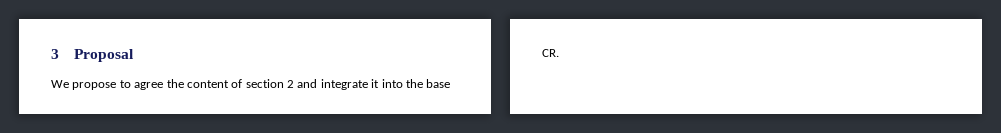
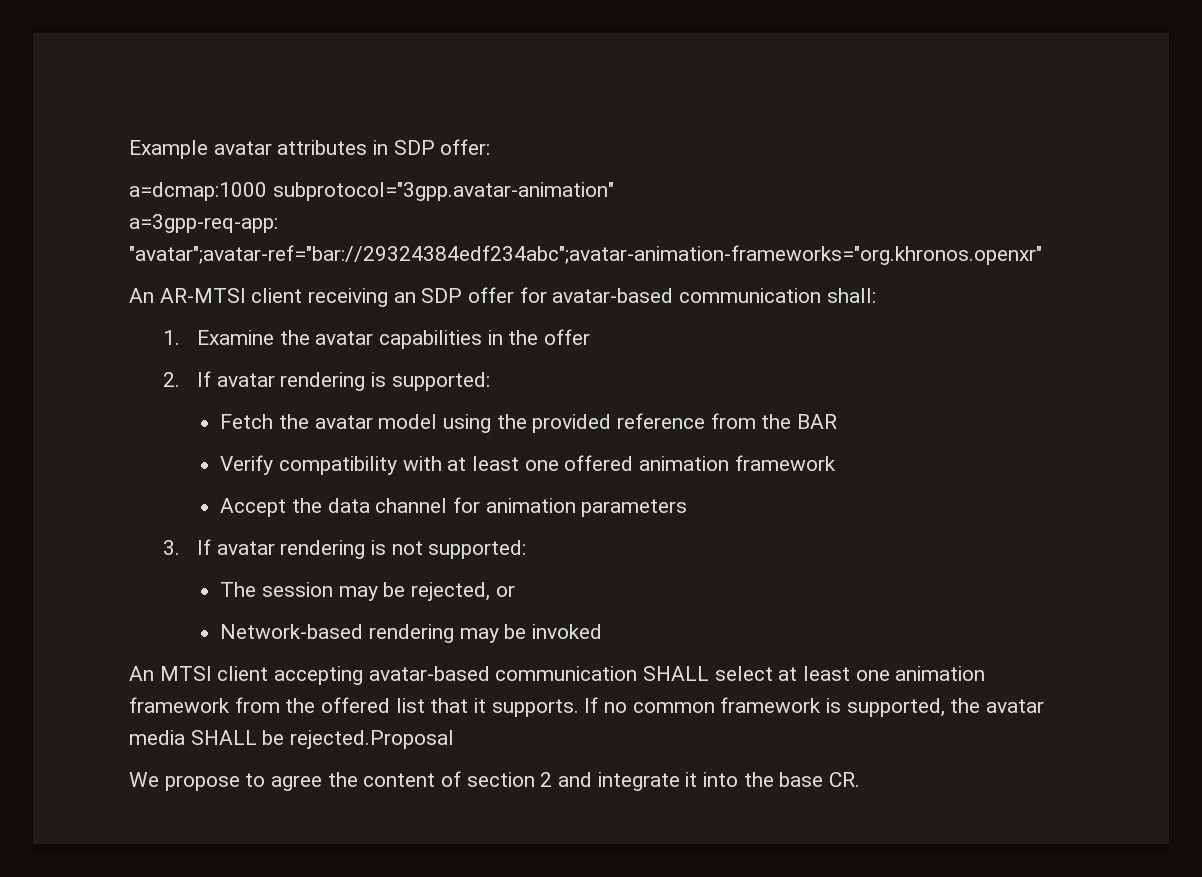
[51,49,135,62] 3 Proposal -> [129,139,491,159] [129,182,614,201] [129,214,278,233] [129,245,1042,265] [129,287,876,307] [163,329,591,349] [163,371,490,391] [220,413,837,433] [220,455,836,475] [220,497,688,517] [163,539,527,559] [220,582,515,601] [220,624,602,643] [129,666,986,685] [129,697,1045,717] [129,730,455,749] Example avatar attributes in SDP offer: // a=dcmap:1000 subprotocol="3gpp.avatar-animation" // a=3gpp-req-app: "avatar";avatar-ref="bar://29324384edf234abc";avatar-animation-frameworks="org.khronos.openxr" // An AR-MTSI client receiving an SDP offer for avatar-based communication shall: // 1. Examine the avatar capabilities in the offer // 2. If avatar rendering is supported: // Fetch the avatar model using the provided reference from the BAR // Verify compatibility with at least one offered animation framework // Accept the data channel for animation parameters // 3. If avatar rendering is not supported: // The session may be rejected, or // Network-based rendering may be invoked // An MTSI client accepting avatar-based communication SHALL select at least one animation framework from the offered list that it supports. If no common framework is supported, the avatar media SHALL be rejected.Proposal

